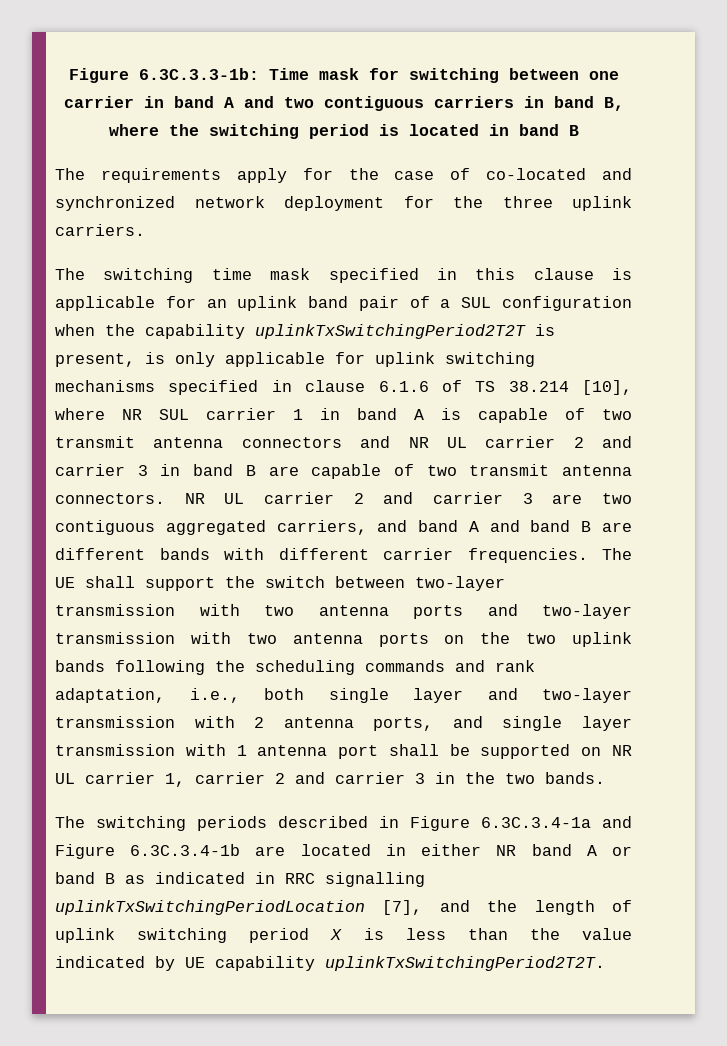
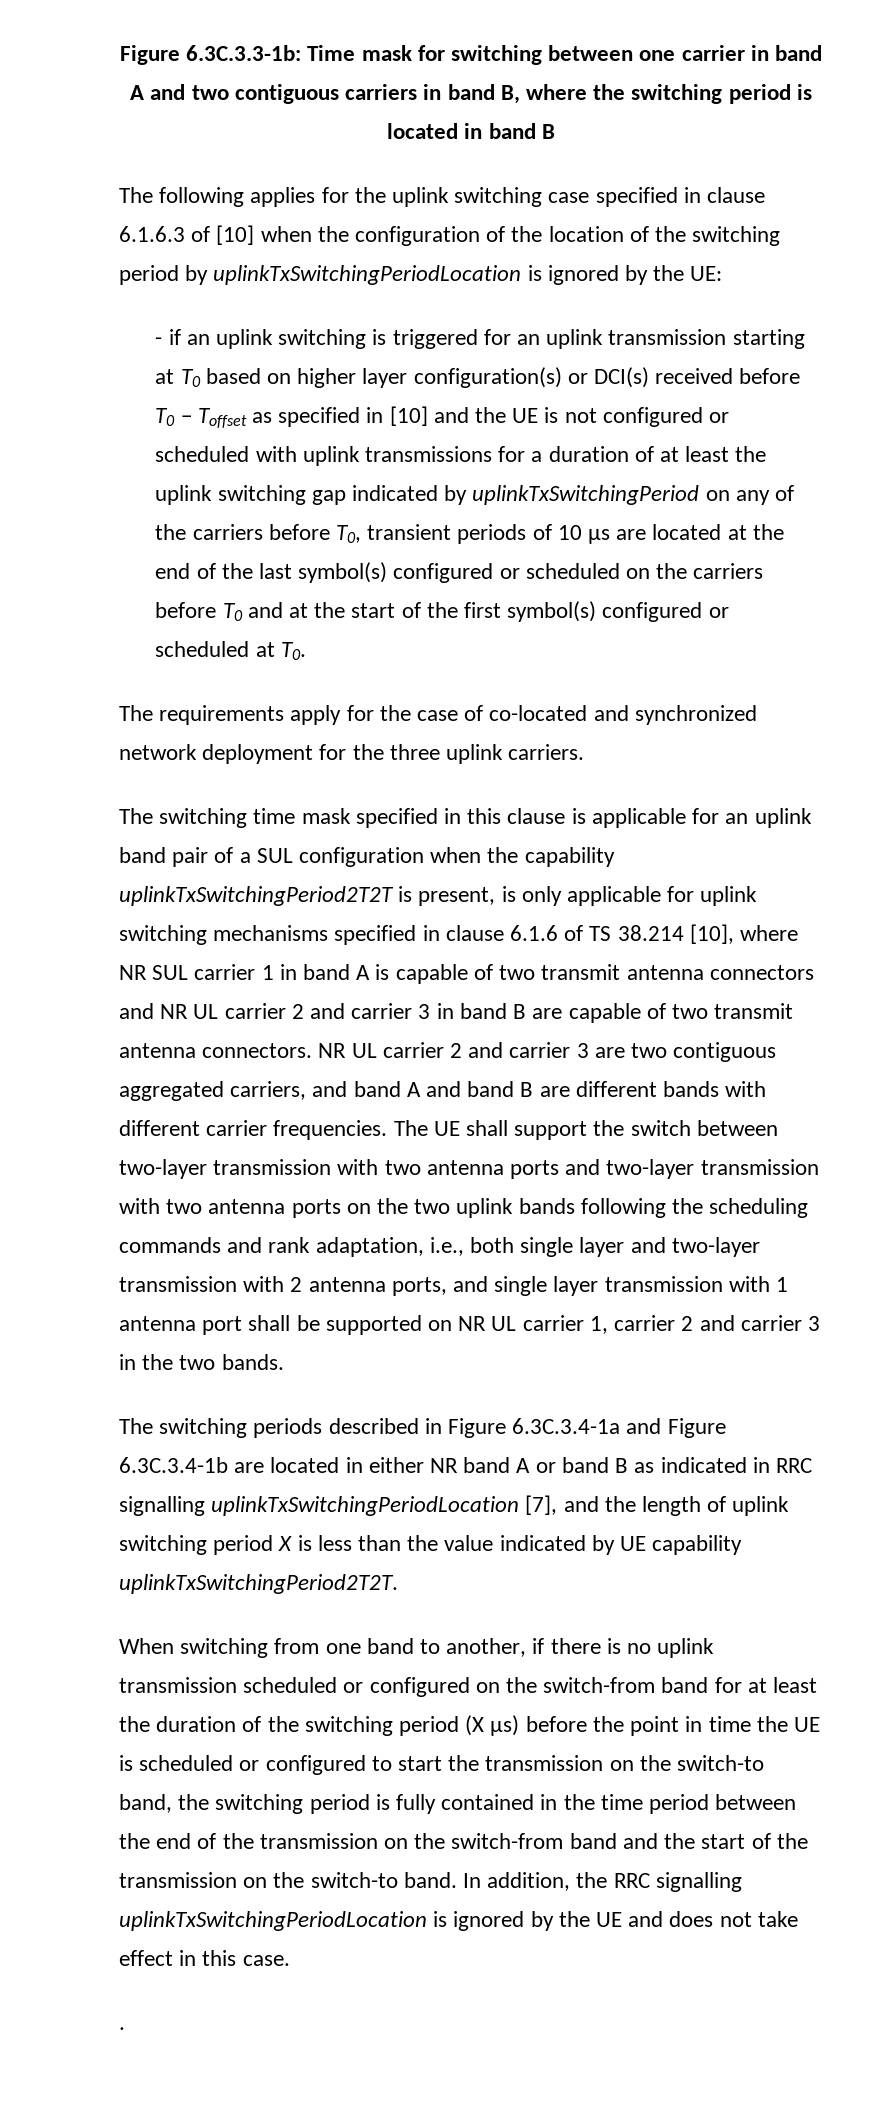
(579, 130) none -> [119,187,766,207] [119,225,781,246] [119,265,723,285] [155,329,805,349] [155,367,801,388] [155,406,730,428] [155,446,767,466] [155,485,794,505] [155,524,784,544] [155,562,764,583] [155,601,729,622] [155,641,306,660] // The following applies for the uplink switching case specified in clause 6.1.6.3 of [10] when the configuration of the location of the switching period by uplinkTxSwitchingPeriodLocation is ignored by the UE: // - if an uplink switching is triggered for an uplink transmission starting at T0 based on higher layer configuration(s) or DCI(s) received before T0 − Toffset as specified in [10] and the UE is not configured or scheduled with uplink transmissions for a duration of at least the uplink switching gap indicated by uplinkTxSwitchingPeriod on any of the carriers before T0, transient periods of 10 μs are located at the end of the last symbol(s) configured or scheduled on the carriers before T0 and at the start of the first symbol(s) configured or scheduled at T0.
(605, 963) none -> [119,1638,715,1658] [119,1677,818,1697] [119,1715,820,1736] [119,1755,765,1775] [119,1794,797,1814] [119,1833,808,1849] [119,1872,742,1892] [119,1911,798,1931] [119,1950,290,1966] [119,2027,125,2030] // When switching from one band to another, if there is no uplink transmission scheduled or configured on the switch-from band for at least the duration of the switching period (X µs) before the point in time the UE is scheduled or configured to start the transmission on the switch-to band, the switching period is fully contained in the time period between the end of the transmission on the switch-from band and the start of the transmission on the switch-to band. In addition, the RRC signalling uplinkTxSwitchingPeriodLocation is ignored by the UE and does not take effect in this case. // .

